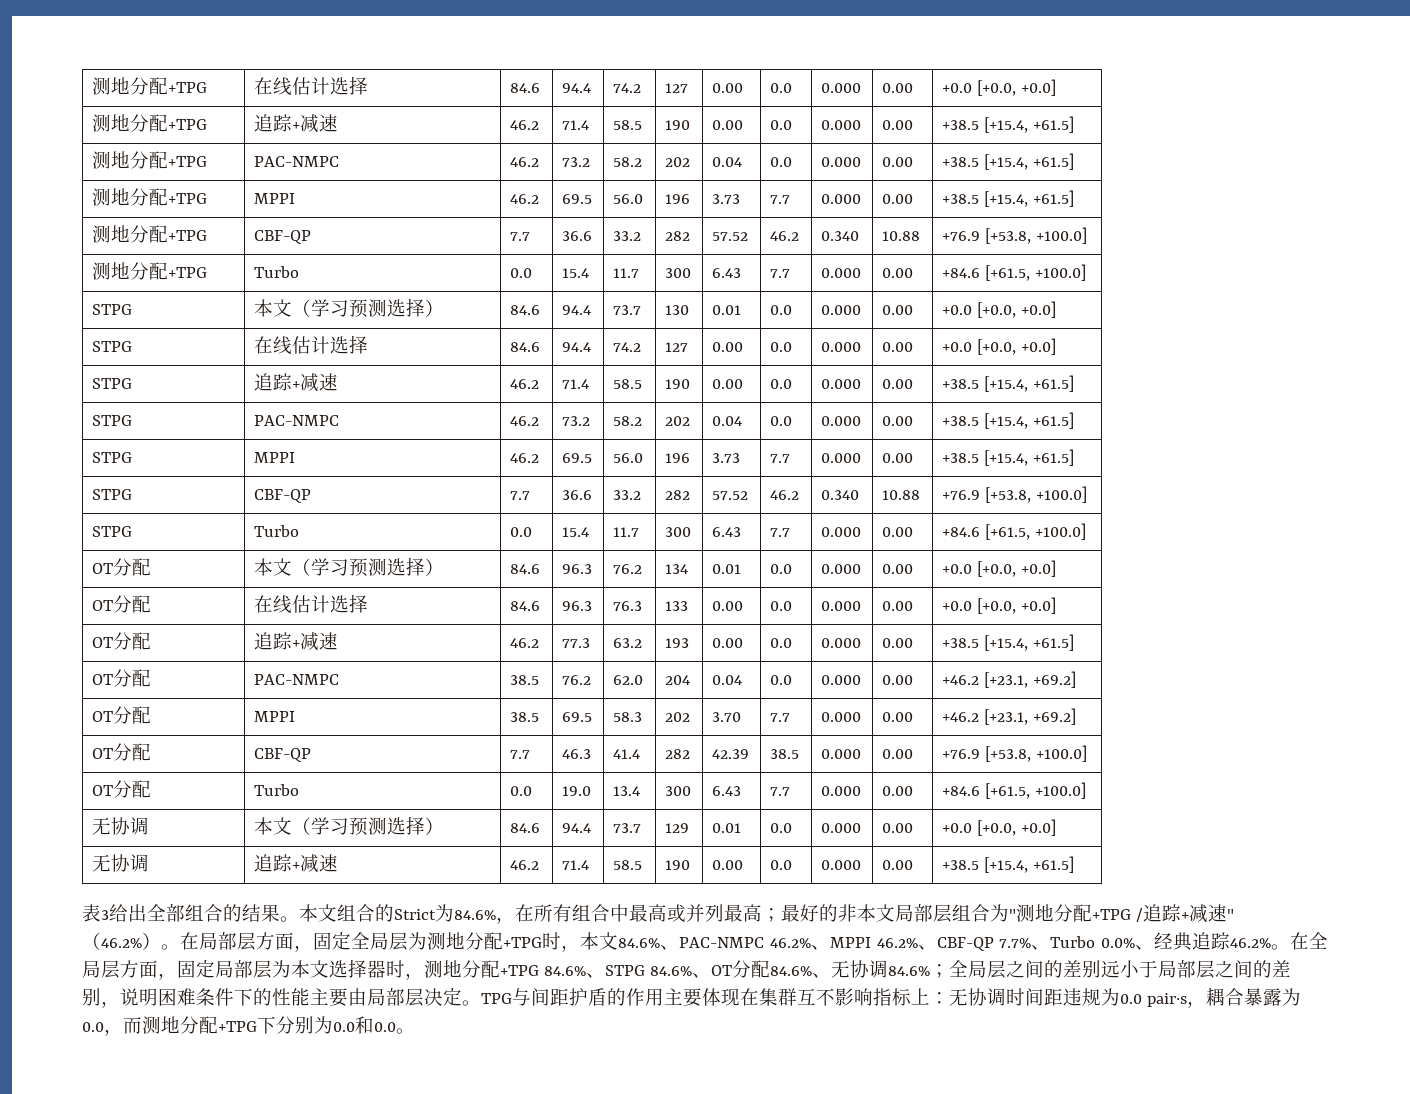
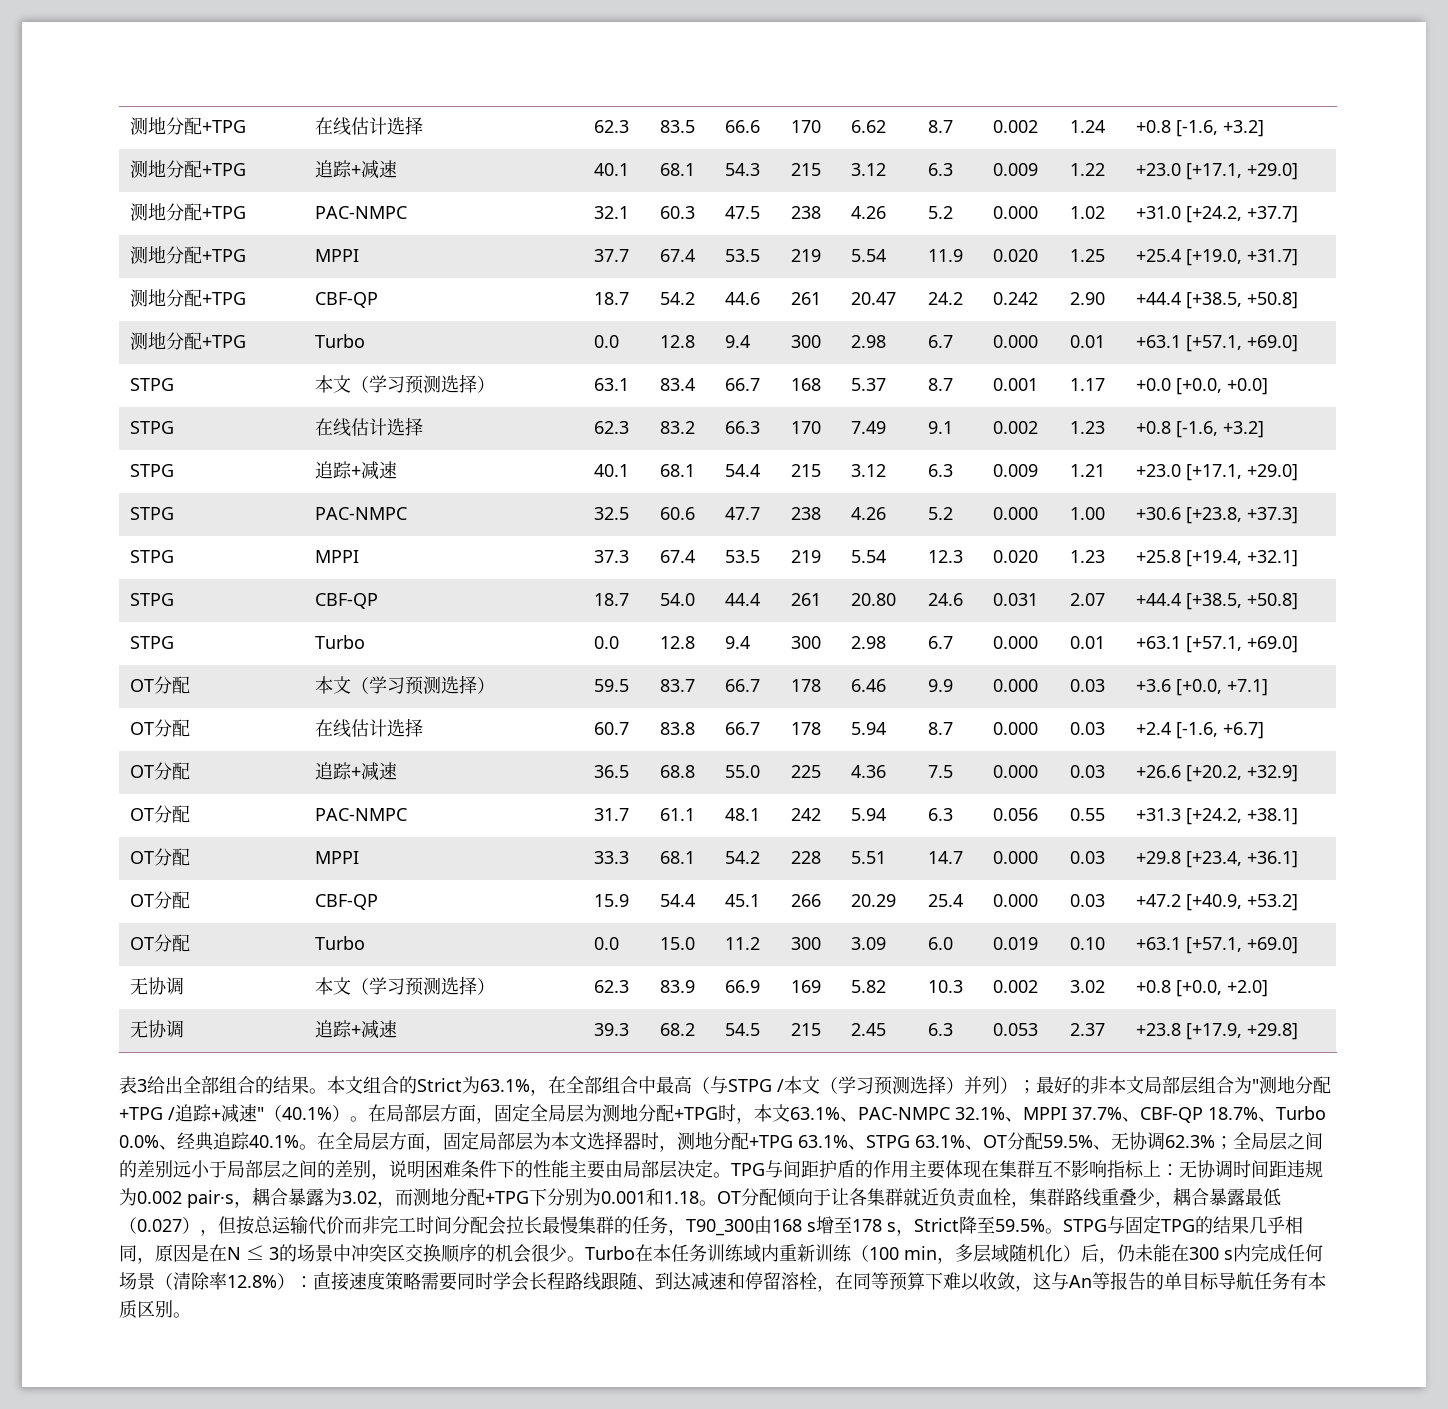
[510,83,541,93] [562,83,592,93] [613,83,642,93] [665,83,689,93] [712,83,744,93] [770,83,793,93] [821,83,862,93] [882,83,914,93] [942,79,1057,96] 84.6 | 94.4 | 74.2 | 127 | 0.00 | 0.0 | 0.000 | 0.00 | +0.0 [+0.0, +0.0] -> [594,120,630,133] [660,120,696,133] [725,120,761,133] [791,120,822,133] [851,120,887,133] [928,120,954,133] [993,120,1039,133] [1070,120,1106,133] [1136,120,1265,137] 62.3 | 83.5 | 66.6 | 170 | 6.62 | 8.7 | 0.002 | 1.24 | +0.8 [-1.6, +3.2]
[510,120,540,130] [562,120,590,130] [613,120,643,130] [665,120,691,130] [712,120,744,130] [770,120,793,130] [821,120,862,130] [882,120,914,130] [942,116,1075,133] [92,151,208,169] [254,156,340,167] [510,157,540,167] [562,157,591,167] [613,157,643,167] [665,157,691,167] [712,157,743,167] [770,157,793,167] [821,157,862,167] [882,157,914,167] [942,153,1075,170] [92,188,208,206] [254,193,296,204] [510,194,540,204] [562,194,593,204] [613,194,644,204] [665,194,691,204] [712,194,741,204] [770,195,791,204] [821,194,862,204] [882,194,914,204] [942,190,1075,207] [92,225,208,243] [254,230,312,244] [510,232,531,241] [562,231,593,241] [613,231,642,241] [665,231,691,241] [712,232,749,241] [770,231,800,241] [821,231,860,241] [882,231,921,241] [942,227,1088,244] 46.2 | 71.4 | 58.5 | 190 | 0.00 | 0.0 | 0.000 | 0.00 | +38.5 [+15.4, +61.5] // 测地分配+TPG | PAC-NMPC | 46.2 | 73.2 | 58.2 | 202 | 0.04 | 0.0 | 0.000 | 0.00 | +38.5 [+15.4, +61.5] // 测地分配+TPG | MPPI | 46.2 | 69.5 | 56.0 | 196 | 3.73 | 7.7 | 0.000 | 0.00 | +38.5 [+15.4, +61.5] // 测地分配+TPG | CBF-QP | 7.7 | 36.6 | 33.2 | 282 | 57.52 | 46.2 | 0.340 | 10.88 | +76.9 [+53.8, +100.0] -> [594,163,630,176] [660,163,696,176] [725,163,761,176] [791,163,822,176] [851,163,887,176] [928,163,954,176] [993,163,1039,176] [1070,163,1106,176] [1136,163,1299,180] [130,203,247,221] [315,206,408,219] [594,206,630,219] [660,206,696,219] [725,206,761,219] [791,206,822,219] [851,206,887,219] [928,206,954,219] [993,206,1039,219] [1070,206,1106,219] [1136,206,1299,223] [130,246,247,264] [315,249,360,262] [594,249,630,262] [660,249,696,262] [725,249,761,262] [791,249,822,262] [851,249,887,262] [928,249,964,262] [993,249,1039,262] [1070,249,1106,262] [1136,249,1299,266] [130,289,247,307] [315,292,379,308] [594,292,630,305] [660,292,696,305] [725,292,761,305] [791,292,822,305] [851,292,897,305] [928,292,964,305] [993,292,1039,305] [1070,292,1106,305] [1136,292,1299,309] 40.1 | 68.1 | 54.3 | 215 | 3.12 | 6.3 | 0.009 | 1.22 | +23.0 [+17.1, +29.0] // 测地分配+TPG | PAC-NMPC | 32.1 | 60.3 | 47.5 | 238 | 4.26 | 5.2 | 0.000 | 1.02 | +31.0 [+24.2, +37.7] // 测地分配+TPG | MPPI | 37.7 | 67.4 | 53.5 | 219 | 5.54 | 11.9 | 0.020 | 1.25 | +25.4 [+19.0, +31.7] // 测地分配+TPG | CBF-QP | 18.7 | 54.2 | 44.6 | 261 | 20.47 | 24.2 | 0.242 | 2.90 | +44.4 [+38.5, +50.8]
[562,268,590,278] [613,268,640,278] [665,268,692,278] [712,268,742,278] [770,269,791,278] [821,268,862,278] [882,268,914,278] [942,264,1087,281] 15.4 | 11.7 | 300 | 6.43 | 7.7 | 0.000 | 0.00 | +84.6 [+61.5, +100.0] -> [660,335,696,348] [725,335,751,348] [791,335,822,348] [851,335,887,348] [928,335,954,348] [993,335,1039,348] [1070,335,1106,348] [1136,335,1299,352] 12.8 | 9.4 | 300 | 2.98 | 6.7 | 0.000 | 0.01 | +63.1 [+57.1, +69.0]
[510,305,541,315] [562,305,592,315] [613,305,642,315] [665,305,690,315] [712,305,742,315] [770,305,793,315] [821,305,862,315] [882,305,914,315] 84.6 | 94.4 | 73.7 | 130 | 0.01 | 0.0 | 0.000 | 0.00 -> [594,378,630,391] [660,378,696,391] [725,378,761,391] [791,378,822,391] [851,378,887,391] [928,378,954,391] [993,378,1039,391] [1070,378,1106,391] 63.1 | 83.4 | 66.7 | 168 | 5.37 | 8.7 | 0.001 | 1.17
[510,342,541,352] [562,342,592,352] [613,342,642,352] [665,342,689,352] [712,342,744,352] [770,342,793,352] [821,342,862,352] [882,342,914,352] [942,338,1057,355] [92,378,133,389] [254,373,339,392] [510,379,540,389] [562,379,590,389] [613,379,643,389] [665,379,691,389] [712,379,744,389] [770,379,793,389] [821,379,862,389] [882,379,914,389] [942,375,1075,392] [92,415,133,426] [254,415,340,426] [510,416,540,426] [562,416,591,426] [613,416,643,426] [665,416,691,426] [712,416,743,426] [770,416,793,426] [821,416,862,426] [882,416,914,426] [942,412,1075,429] [92,452,133,463] [254,452,296,463] [510,453,540,463] [562,453,593,463] [613,453,644,463] [665,453,691,463] [712,453,741,463] [770,454,791,463] [821,453,862,463] [882,453,914,463] [942,449,1075,466] [92,489,133,500] [254,489,312,503] [510,491,531,500] [562,490,593,500] [613,490,642,500] [665,490,691,500] [712,491,749,500] [770,490,800,500] [821,490,860,500] [882,490,921,500] [942,486,1088,503] 84.6 | 94.4 | 74.2 | 127 | 0.00 | 0.0 | 0.000 | 0.00 | +0.0 [+0.0, +0.0] // STPG | 追踪+减速 | 46.2 | 71.4 | 58.5 | 190 | 0.00 | 0.0 | 0.000 | 0.00 | +38.5 [+15.4, +61.5] // STPG | PAC-NMPC | 46.2 | 73.2 | 58.2 | 202 | 0.04 | 0.0 | 0.000 | 0.00 | +38.5 [+15.4, +61.5] // STPG | MPPI | 46.2 | 69.5 | 56.0 | 196 | 3.73 | 7.7 | 0.000 | 0.00 | +38.5 [+15.4, +61.5] // STPG | CBF-QP | 7.7 | 36.6 | 33.2 | 282 | 57.52 | 46.2 | 0.340 | 10.88 | +76.9 [+53.8, +100.0] -> [594,421,630,434] [660,421,696,434] [725,421,761,434] [791,421,822,434] [851,421,887,434] [928,421,954,434] [993,421,1039,434] [1070,421,1106,434] [1136,421,1265,438] [130,464,175,477] [315,461,398,480] [594,464,630,477] [660,464,696,477] [725,464,761,477] [791,464,822,477] [851,464,887,477] [928,464,954,477] [993,464,1039,477] [1070,464,1106,477] [1136,464,1299,481] [130,507,175,520] [315,507,408,520] [594,507,630,520] [660,507,696,520] [725,507,761,520] [791,507,822,520] [851,507,887,520] [928,507,954,520] [993,507,1039,520] [1070,507,1106,520] [1136,507,1299,524] [130,550,175,563] [315,550,360,563] [594,550,630,563] [660,550,696,563] [725,550,761,563] [791,550,822,563] [851,550,887,563] [928,550,964,563] [993,550,1039,563] [1070,550,1106,563] [1136,550,1299,567] [130,593,175,606] [315,593,379,609] [594,593,630,606] [660,593,696,606] [725,593,761,606] [791,593,822,606] [851,593,897,606] [928,593,964,606] [993,593,1039,606] [1070,593,1106,606] [1136,593,1299,610] 62.3 | 83.2 | 66.3 | 170 | 7.49 | 9.1 | 0.002 | 1.23 | +0.8 [-1.6, +3.2] // STPG | 追踪+减速 | 40.1 | 68.1 | 54.4 | 215 | 3.12 | 6.3 | 0.009 | 1.21 | +23.0 [+17.1, +29.0] // STPG | PAC-NMPC | 32.5 | 60.6 | 47.7 | 238 | 4.26 | 5.2 | 0.000 | 1.00 | +30.6 [+23.8, +37.3] // STPG | MPPI | 37.3 | 67.4 | 53.5 | 219 | 5.54 | 12.3 | 0.020 | 1.23 | +25.8 [+19.4, +32.1] // STPG | CBF-QP | 18.7 | 54.0 | 44.4 | 261 | 20.80 | 24.6 | 0.031 | 2.07 | +44.4 [+38.5, +50.8]
[562,527,590,537] [613,527,640,537] [665,527,692,537] [712,527,742,537] [770,528,791,537] [821,527,862,537] [882,527,914,537] [942,523,1087,540] 15.4 | 11.7 | 300 | 6.43 | 7.7 | 0.000 | 0.00 | +84.6 [+61.5, +100.0] -> [660,636,696,649] [725,636,751,649] [791,636,822,649] [851,636,887,649] [928,636,954,649] [993,636,1039,649] [1070,636,1106,649] [1136,636,1299,653] 12.8 | 9.4 | 300 | 2.98 | 6.7 | 0.000 | 0.01 | +63.1 [+57.1, +69.0]
[510,564,541,574] [562,564,593,574] [613,564,643,574] [665,564,689,574] [712,564,742,574] [770,564,793,574] [821,564,862,574] [882,564,914,574] [942,560,1057,577] 84.6 | 96.3 | 76.2 | 134 | 0.01 | 0.0 | 0.000 | 0.00 | +0.0 [+0.0, +0.0] -> [594,679,630,692] [660,679,696,692] [725,679,761,692] [791,679,822,692] [851,679,887,692] [928,679,954,692] [993,679,1039,692] [1070,679,1106,692] [1136,679,1269,696] 59.5 | 83.7 | 66.7 | 178 | 6.46 | 9.9 | 0.000 | 0.03 | +3.6 [+0.0, +7.1]
[510,601,541,611] [562,601,593,611] [613,601,643,611] [665,601,689,611] [712,601,744,611] [770,601,793,611] [821,601,862,611] [882,601,914,611] [942,597,1057,614] 84.6 | 96.3 | 76.3 | 133 | 0.00 | 0.0 | 0.000 | 0.00 | +0.0 [+0.0, +0.0] -> [594,722,630,735] [660,722,696,735] [725,722,761,735] [791,722,822,735] [851,722,887,735] [928,722,954,735] [993,722,1039,735] [1070,722,1106,735] [1136,722,1265,739] 60.7 | 83.8 | 66.7 | 178 | 5.94 | 8.7 | 0.000 | 0.03 | +2.4 [-1.6, +6.7]
[510,638,540,648] [562,638,591,648] [613,638,643,648] [665,638,690,648] [712,638,744,648] [770,638,793,648] [821,638,862,648] [882,638,914,648] [942,634,1075,651] [92,669,152,687] [254,674,340,685] [510,675,540,685] [562,675,592,685] [613,675,644,685] [665,675,691,685] [712,675,743,685] [770,675,793,685] [821,675,862,685] [882,675,914,685] [942,671,1077,688] [92,706,152,724] [254,711,296,722] [510,712,540,722] [562,712,593,722] [613,712,643,722] [665,712,691,722] [712,712,742,722] [770,713,791,722] [821,712,862,722] [882,712,914,722] [942,708,1077,725] [92,743,152,761] [254,748,312,762] [510,750,531,759] [562,749,592,759] [613,749,641,759] [665,749,691,759] [712,749,750,759] [770,749,800,759] [821,749,862,759] [882,749,914,759] [942,745,1088,762] 46.2 | 77.3 | 63.2 | 193 | 0.00 | 0.0 | 0.000 | 0.00 | +38.5 [+15.4, +61.5] // OT分配 | PAC-NMPC | 38.5 | 76.2 | 62.0 | 204 | 0.04 | 0.0 | 0.000 | 0.00 | +46.2 [+23.1, +69.2] // OT分配 | MPPI | 38.5 | 69.5 | 58.3 | 202 | 3.70 | 7.7 | 0.000 | 0.00 | +46.2 [+23.1, +69.2] // OT分配 | CBF-QP | 7.7 | 46.3 | 41.4 | 282 | 42.39 | 38.5 | 0.000 | 0.00 | +76.9 [+53.8, +100.0] -> [594,765,630,778] [660,765,696,778] [725,765,761,778] [791,765,822,778] [851,765,887,778] [928,765,954,778] [993,765,1039,778] [1070,765,1106,778] [1136,765,1299,782] [130,805,191,823] [315,808,408,821] [594,808,630,821] [660,808,696,821] [725,808,761,821] [791,808,822,821] [851,808,887,821] [928,808,954,821] [993,808,1039,821] [1070,808,1106,821] [1136,808,1299,825] [130,848,191,866] [315,851,360,864] [594,851,630,864] [660,851,696,864] [725,851,761,864] [791,851,822,864] [851,851,887,864] [928,851,964,864] [993,851,1039,864] [1070,851,1106,864] [1136,851,1299,868] [130,891,191,909] [315,894,379,910] [594,894,630,907] [660,894,696,907] [725,894,761,907] [791,894,822,907] [851,894,897,907] [928,894,964,907] [993,894,1039,907] [1070,894,1106,907] [1136,894,1299,911] 36.5 | 68.8 | 55.0 | 225 | 4.36 | 7.5 | 0.000 | 0.03 | +26.6 [+20.2, +32.9] // OT分配 | PAC-NMPC | 31.7 | 61.1 | 48.1 | 242 | 5.94 | 6.3 | 0.056 | 0.55 | +31.3 [+24.2, +38.1] // OT分配 | MPPI | 33.3 | 68.1 | 54.2 | 228 | 5.51 | 14.7 | 0.000 | 0.03 | +29.8 [+23.4, +36.1] // OT分配 | CBF-QP | 15.9 | 54.4 | 45.1 | 266 | 20.29 | 25.4 | 0.000 | 0.03 | +47.2 [+40.9, +53.2]
[562,786,592,796] [613,786,641,796] [665,786,692,796] [712,786,742,796] [770,787,791,796] [821,786,862,796] [882,786,914,796] [942,782,1087,799] 19.0 | 13.4 | 300 | 6.43 | 7.7 | 0.000 | 0.00 | +84.6 [+61.5, +100.0] -> [660,937,696,950] [725,937,761,950] [791,937,822,950] [851,937,887,950] [928,937,954,950] [993,937,1039,950] [1070,937,1106,950] [1136,937,1299,954] 15.0 | 11.2 | 300 | 3.09 | 6.0 | 0.019 | 0.10 | +63.1 [+57.1, +69.0]
[510,823,541,833] [562,823,592,833] [613,823,642,833] [665,823,690,833] [712,823,742,833] [770,823,793,833] [821,823,862,833] [882,823,914,833] [942,819,1057,836] 84.6 | 94.4 | 73.7 | 129 | 0.01 | 0.0 | 0.000 | 0.00 | +0.0 [+0.0, +0.0] -> [594,980,630,993] [660,980,696,993] [725,980,761,993] [791,980,822,993] [851,980,887,993] [928,980,964,993] [993,980,1039,993] [1070,980,1106,993] [1136,980,1269,997] 62.3 | 83.9 | 66.9 | 169 | 5.82 | 10.3 | 0.002 | 3.02 | +0.8 [+0.0, +2.0]
[510,860,540,870] [562,860,590,870] [613,860,643,870] [665,860,691,870] [712,860,744,870] [770,860,793,870] [821,860,862,870] [882,860,914,870] [942,856,1075,873] 46.2 | 71.4 | 58.5 | 190 | 0.00 | 0.0 | 0.000 | 0.00 | +38.5 [+15.4, +61.5] -> [594,1023,630,1036] [660,1023,696,1036] [725,1023,761,1036] [791,1023,822,1036] [851,1023,887,1036] [928,1023,954,1036] [993,1023,1039,1036] [1070,1023,1106,1036] [1136,1023,1299,1040] 39.3 | 68.2 | 54.5 | 215 | 2.45 | 6.3 | 0.053 | 2.37 | +23.8 [+17.9, +29.8]
[454,904,762,924] 84.6%，在所有组合中最高或并列最高 -> [480,1075,1018,1096] 63.1%，在全部组合中最高（与STPG /本文（学习预测选择）并列）
[101,938,142,948] 46.2% -> [282,1107,332,1120] 40.1%
[618,937,1032,951] 84.6%、PAC-NMPC 46.2%、MPPI 46.2%、CBF-QP 7.7% -> [790,1107,1258,1123] 63.1%、PAC-NMPC 32.1%、MPPI 37.7%、CBF-QP 18.7%
[1230,938,1271,948] 46.2% -> [249,1135,299,1148] 40.1%
[543,965,692,978] 84.6%、STPG 84.6% -> [798,1135,965,1150] 63.1%、STPG 63.1%
[769,966,812,976] 84.6% -> [1043,1135,1093,1148] 59.5%
[887,966,930,976] 84.6% -> [1165,1135,1215,1148] 62.3%
[1120,994,1142,1004] 0.0 -> [137,1191,182,1204] 0.002
[82,1022,104,1032] 0.0 -> [342,1191,377,1204] 3.02
[333,1016,396,1034] 0.0和0.0 -> [601,1187,1281,1208] [119,1215,1303,1236] [119,1243,1323,1264] [119,1271,1326,1292] [119,1300,173,1319] 0.001和1.18。OT分配倾向于让各集群就近负责血栓，集群路线重叠少，耦合暴露最低（0.027），但按总运输代价而非完工时间分配会拉长最慢集群的任务，T90_300由168 s增至178 s，Strict降至59.5%。STPG与固定TPG的结果几乎相同，原因是在N ≤ 3的场景中冲突区交换顺序的机会很少。Turbo在本任务训练域内重新训练（100 min，多层域随机化）后，仍未能在300 s内完成任何场景（清除率12.8%）：直接速度策略需要同时学会长程路线跟随、到达减速和停留溶栓，在同等预算下难以收敛，这与An等报告的单目标导航任务有本质区别

